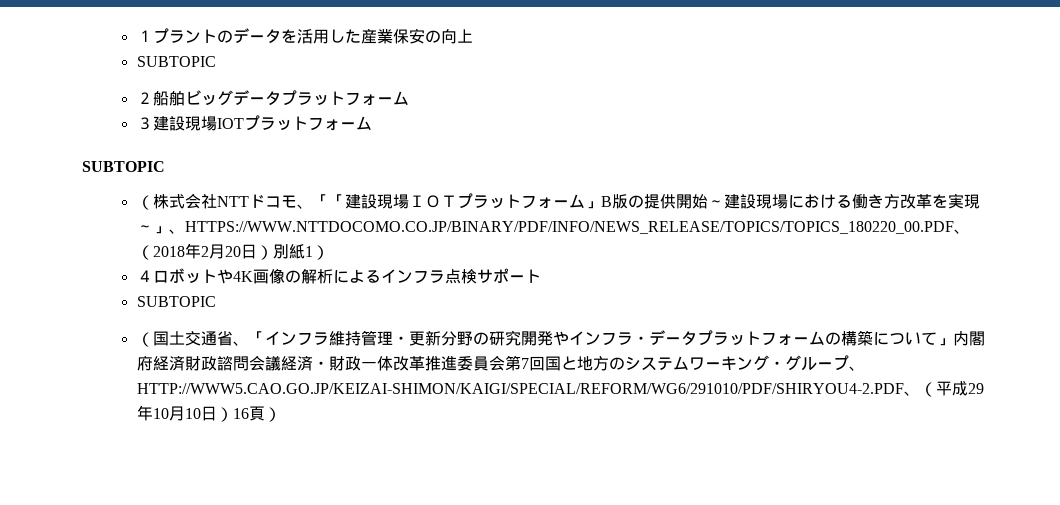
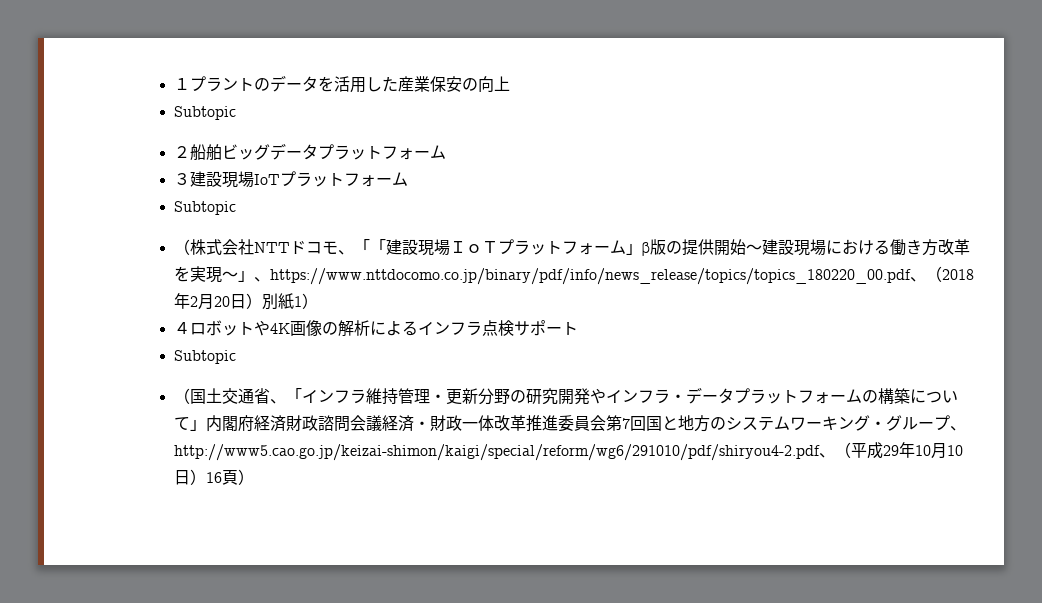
[136,56,216,67] SUBTOPIC -> [174,106,237,120] Subtopic
[216,115,372,131] [82,161,165,172] IOTプラットフォーム // SUBTOPIC -> [254,171,409,187] [174,201,237,215] IoTプラットフォーム // Subtopic
[424,195,441,208] Ｏ -> [466,244,483,253] ｏ
[600,196,612,207] Β -> [642,242,651,256] β
[184,221,954,234] HTTPS://WWW.NTTDOCOMO.CO.JP/BINARY/PDF/INFO/NEWS_RELEASE/TOPICS/TOPICS_180220_00.PDF -> [270,268,912,285] https://www.nttdocomo.co.jp/binary/pdf/info/news_release/topics/topics_180220_00.pdf
[136,296,216,307] SUBTOPIC -> [174,350,237,364] Subtopic
[136,383,904,394] HTTP://WWW5.CAO.GO.JP/KEIZAI-SHIMON/KAIGI/SPECIAL/REFORM/WG6/291010/PDF/SHIRYOU4-2.PDF -> [174,444,821,461] http://www5.cao.go.jp/keizai-shimon/kaigi/special/reform/wg6/291010/pdf/shiryou4-2.pdf

